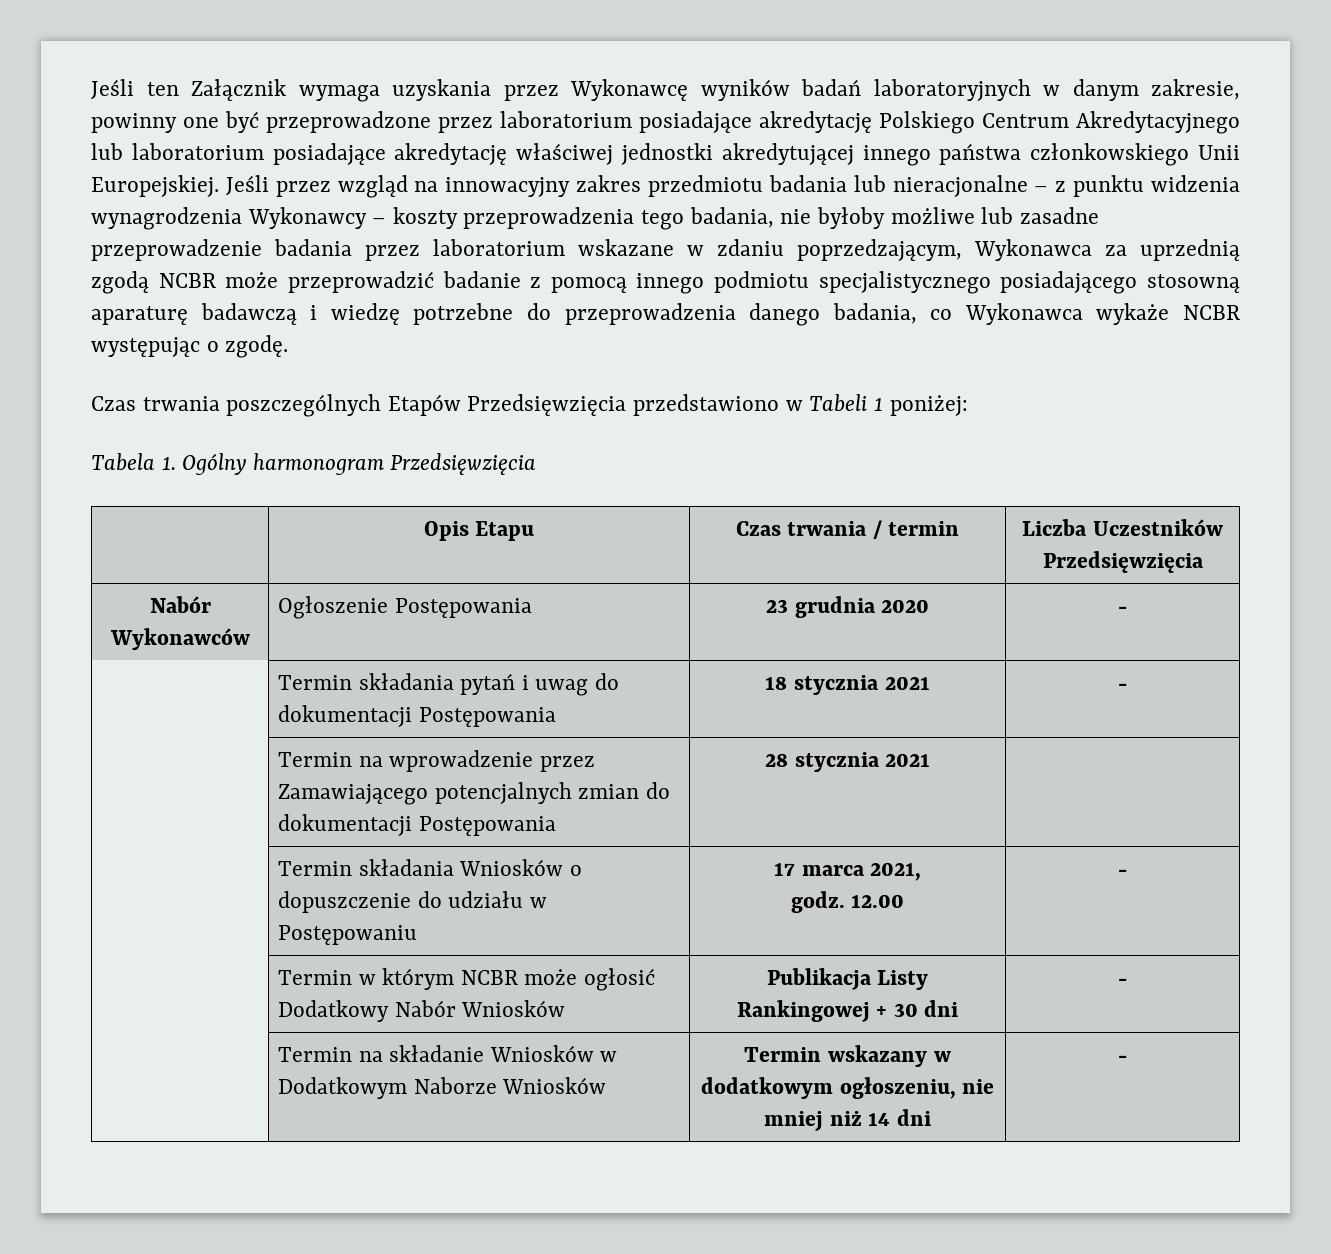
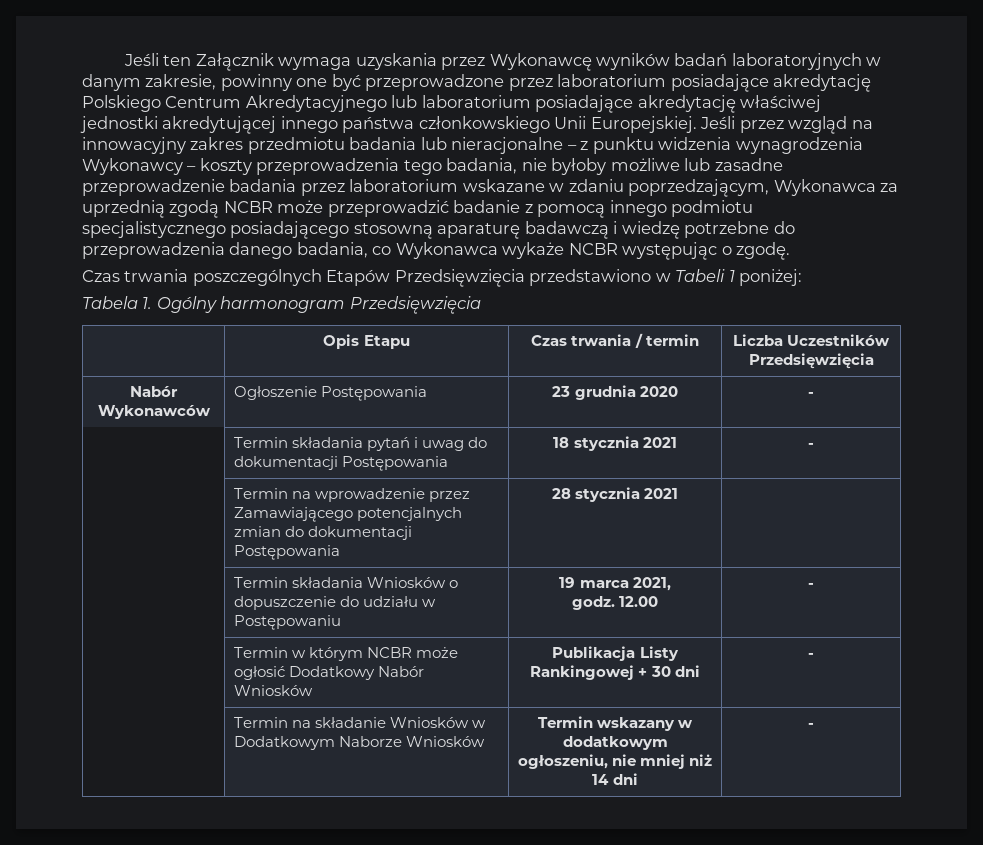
[773,863,795,876] 17 -> [559,577,576,588] 19

